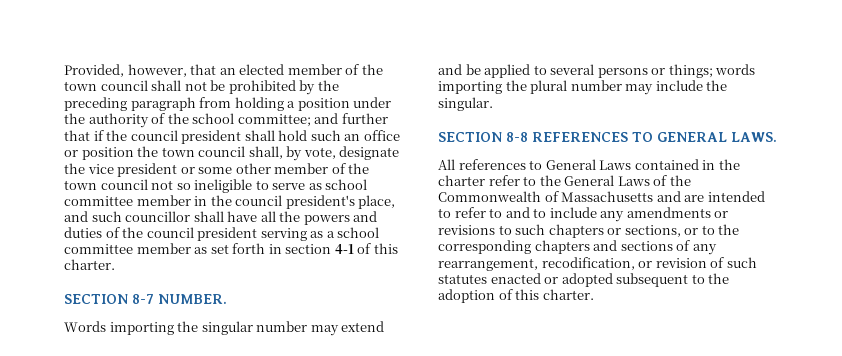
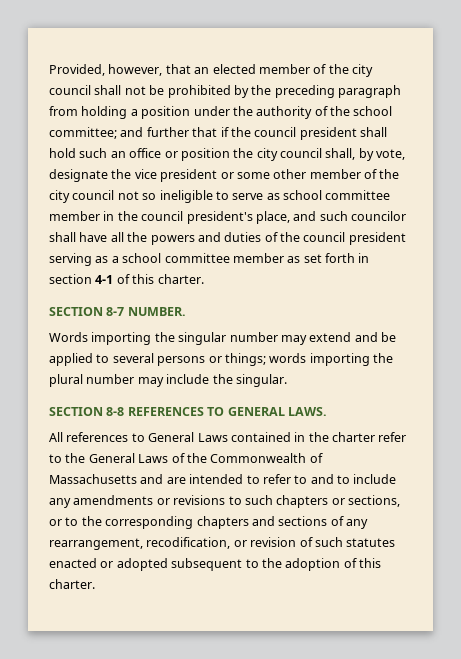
[64,81,97,91] town -> [352,64,373,77] city
[161,147,195,157] town -> [256,148,278,161] city
[64,180,97,190] town -> [49,190,70,203] city
[125,211,191,222] councillor -> [351,211,406,221] councilor

